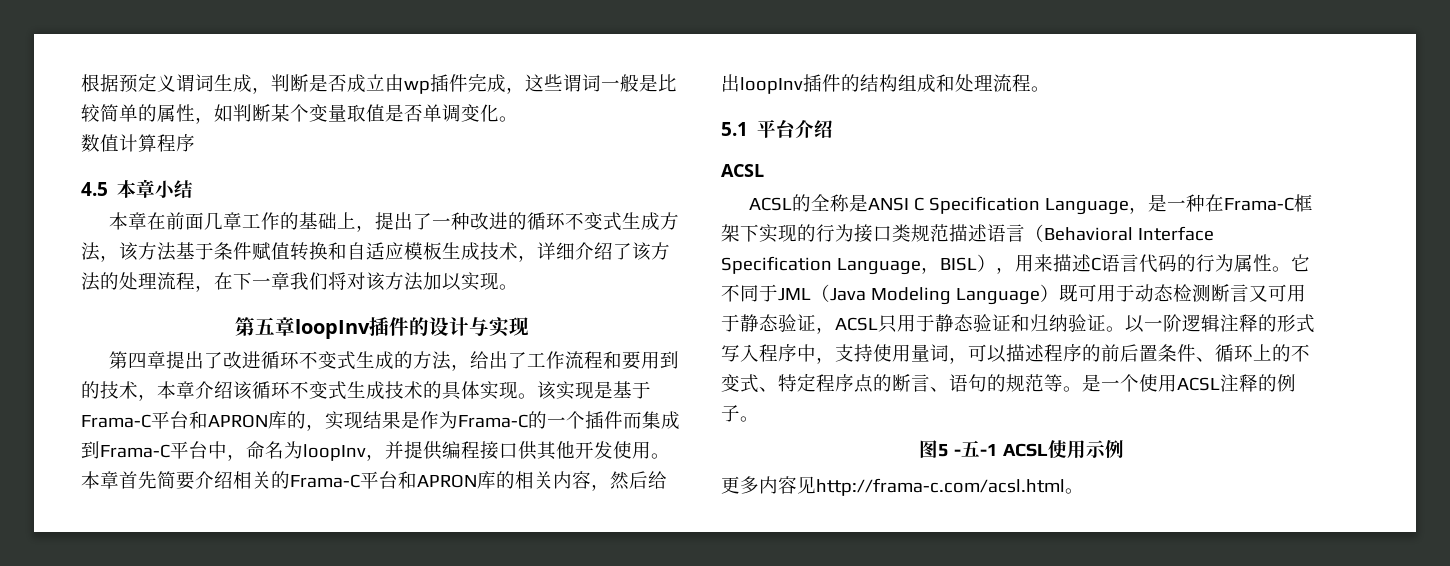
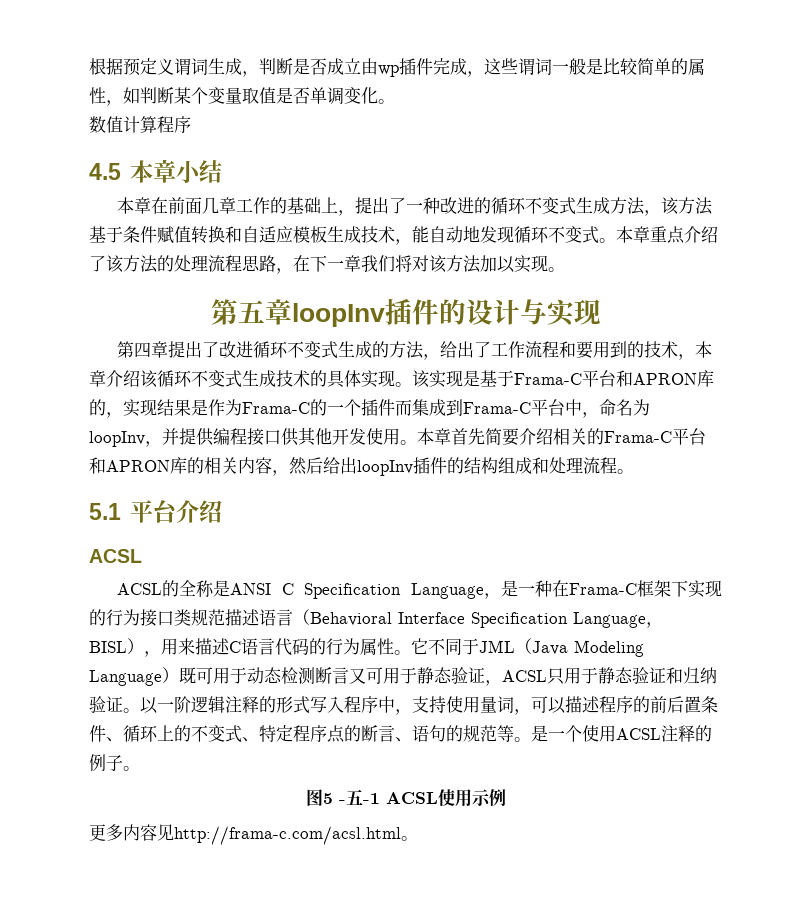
[537,242,575,260] 详细 -> [412,226,685,244] 能自动地发现循环不变式。本章重点
(195, 281) none -> [242,255,276,272] 思路

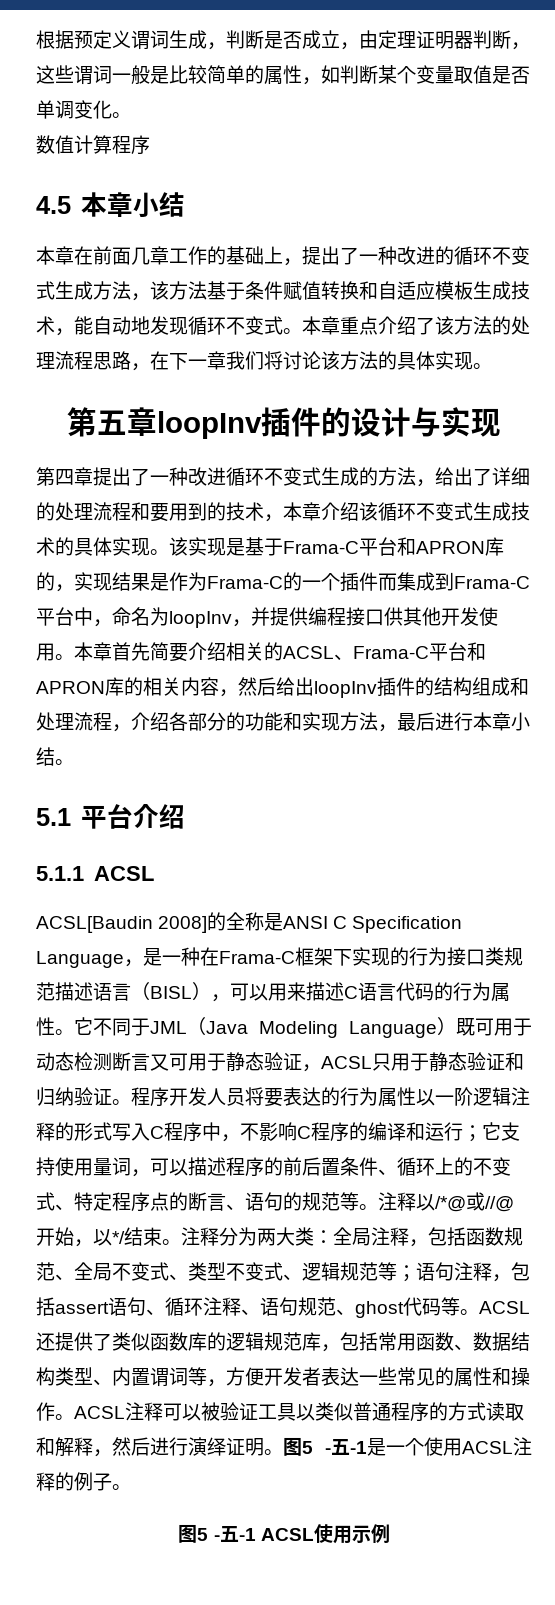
[361,58,467,77] 由wp插件完成 -> [340,30,511,50] ，由定理证明器判断
[412,255,515,273] 对该方法加以 -> [283,351,435,370] 讨论该方法的具体
(220, 349) none -> [150,467,188,486] 一种
[491,341,526,358] 工作 -> [492,467,530,486] [36,502,93,521] 详细的处理
(604, 436) none -> [283,646,353,660] ACSL、
(617, 465) none -> [112,712,530,732] [36,747,55,766] ，介绍各部分的功能和实现方法，最后进行本章小结
(222, 511) none -> [36,866,84,881] 5.1.1
[117,583,163,595] ACSL -> [36,916,208,933] ACSL[Baudin 2008]
[310,612,663,628] Behavioral Interface Specification Language， -> (150, 991) none
(161, 654) none -> [230,983,268,1001] 可以
(140, 710) none -> [131,1087,416,1107] 程序开发人员将要表达的行为属性
(344, 704) none -> [150,1126,164,1139] C
(412, 712) none -> [240,1122,501,1142] 不影响C程序的编译和运行；它
(531, 739) none -> [378,1192,514,1212] [36,1227,523,1247] [36,1262,530,1282] [36,1297,530,1318] [36,1332,530,1352] [36,1367,530,1387] [36,1402,524,1422] [36,1437,367,1457] 注释以/*@或//@开始，以*/结束。注释分为两大类：全局注释，包括函数规范、全局不变式、类型不变式、逻辑规范等；语句注释，包括assert语句、循环注释、语句规范、ghost代码等。ACSL还提供了类似函数库的逻辑规范库，包括常用函数、数据结构类型、内置谓词等，方便开发者表达一些常见的属性和操作。ACSL注释可以被验证工具以类似普通程序的方式读取和解释，然后进行演绎证明。图5 -五-1
[89,824,418,845] // 更多内容见http://frama-c.com/acsl.html。 -> (390, 1533) none

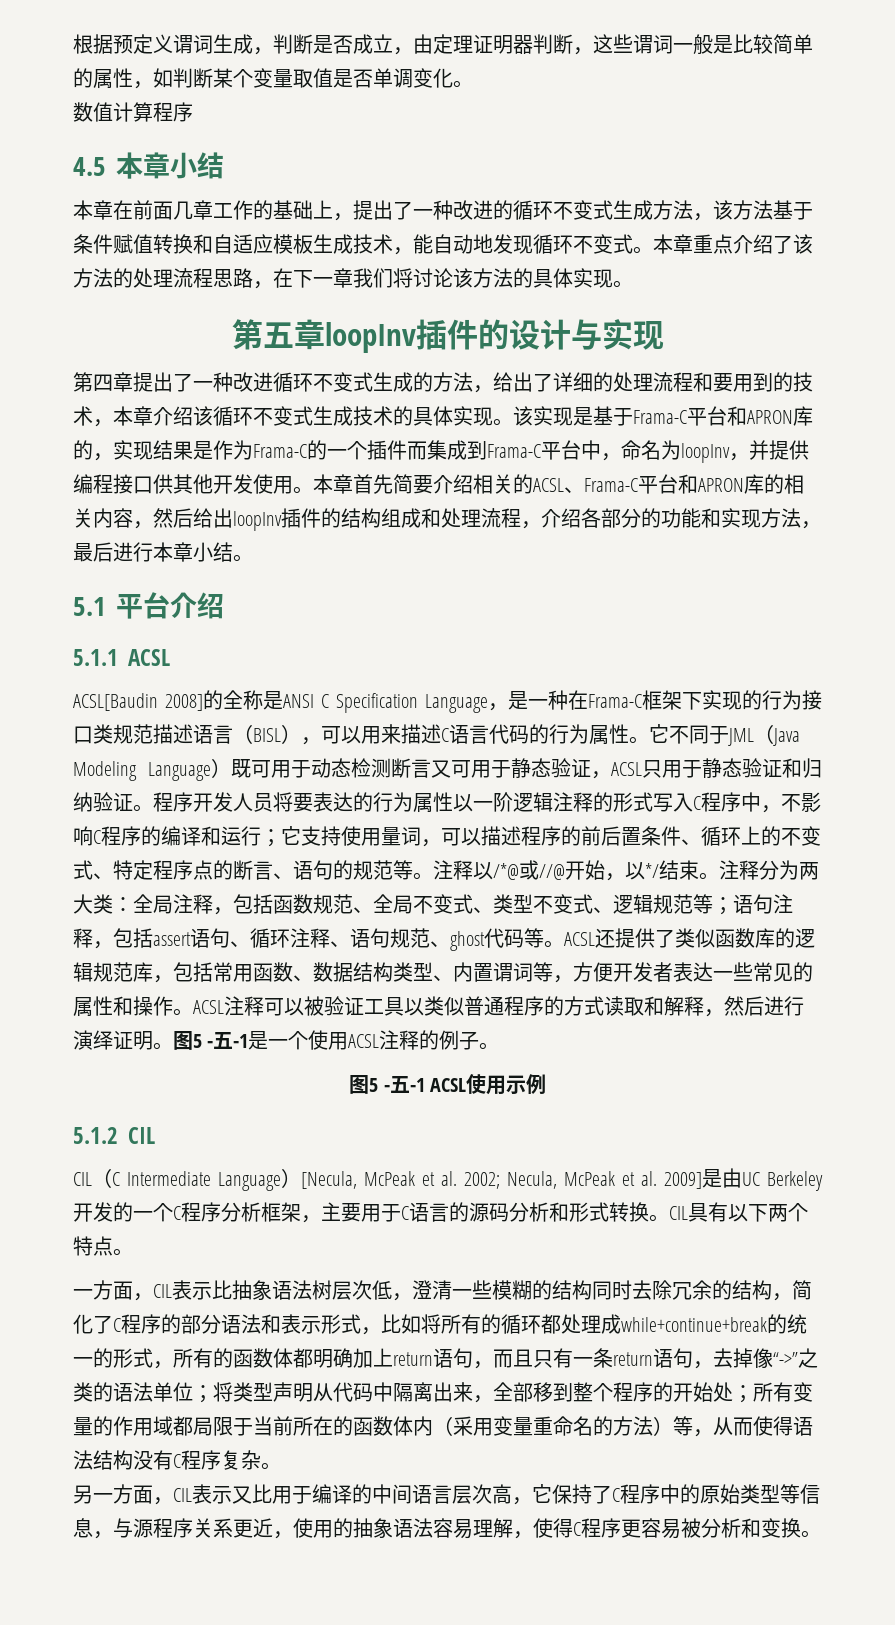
(390, 1533) none -> [73,1127,155,1144] [73,1168,823,1191] [73,1202,808,1223] [73,1236,133,1256] [73,1280,812,1301] [73,1314,807,1335] [73,1348,818,1369] [73,1382,813,1403] [73,1416,813,1437] [73,1450,281,1470] [73,1484,820,1505] [73,1518,821,1539] // 5.1.2 CIL // CIL（C Intermediate Language）[Necula, McPeak et al. 2002; Necula, McPeak et al. 2009]是由UC Berkeley开发的一个C程序分析框架，主要用于C语言的源码分析和形式转换。CIL具有以下两个特点。 // 一方面，CIL表示比抽象语法树层次低，澄清一些模糊的结构同时去除冗余的结构，简化了C程序的部分语法和表示形式，比如将所有的循环都处理成while+continue+break的统一的形式，所有的函数体都明确加上return语句，而且只有一条return语句，去掉像“->”之类的语法单位；将类型声明从代码中隔离出来，全部移到整个程序的开始处；所有变量的作用域都局限于当前所在的函数体内（采用变量重命名的方法）等，从而使得语法结构没有C程序复杂。 // 另一方面，CIL表示又比用于编译的中间语言层次高，它保持了C程序中的原始类型等信息，与源程序关系更近，使用的抽象语法容易理解，使得C程序更容易被分析和变换。

